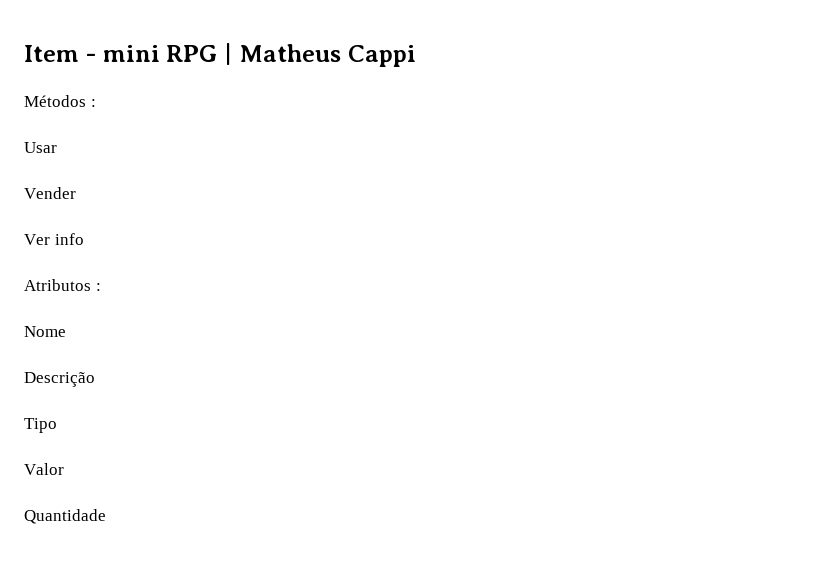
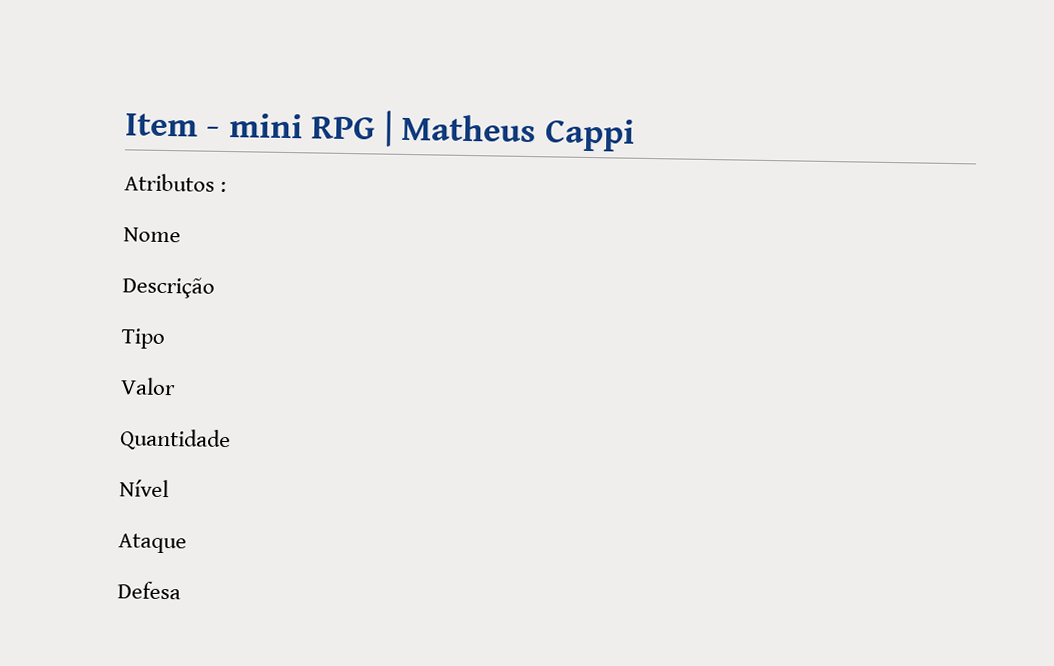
[24,95,96,107] [24,142,57,153] [24,187,76,199] [24,233,84,245] // Métodos : // Usar // Vender // Ver info -> (635, 135) none
(106, 516) none -> [119,479,169,498] [118,533,187,554] [117,581,181,600] // Nível // Ataque // Defesa

